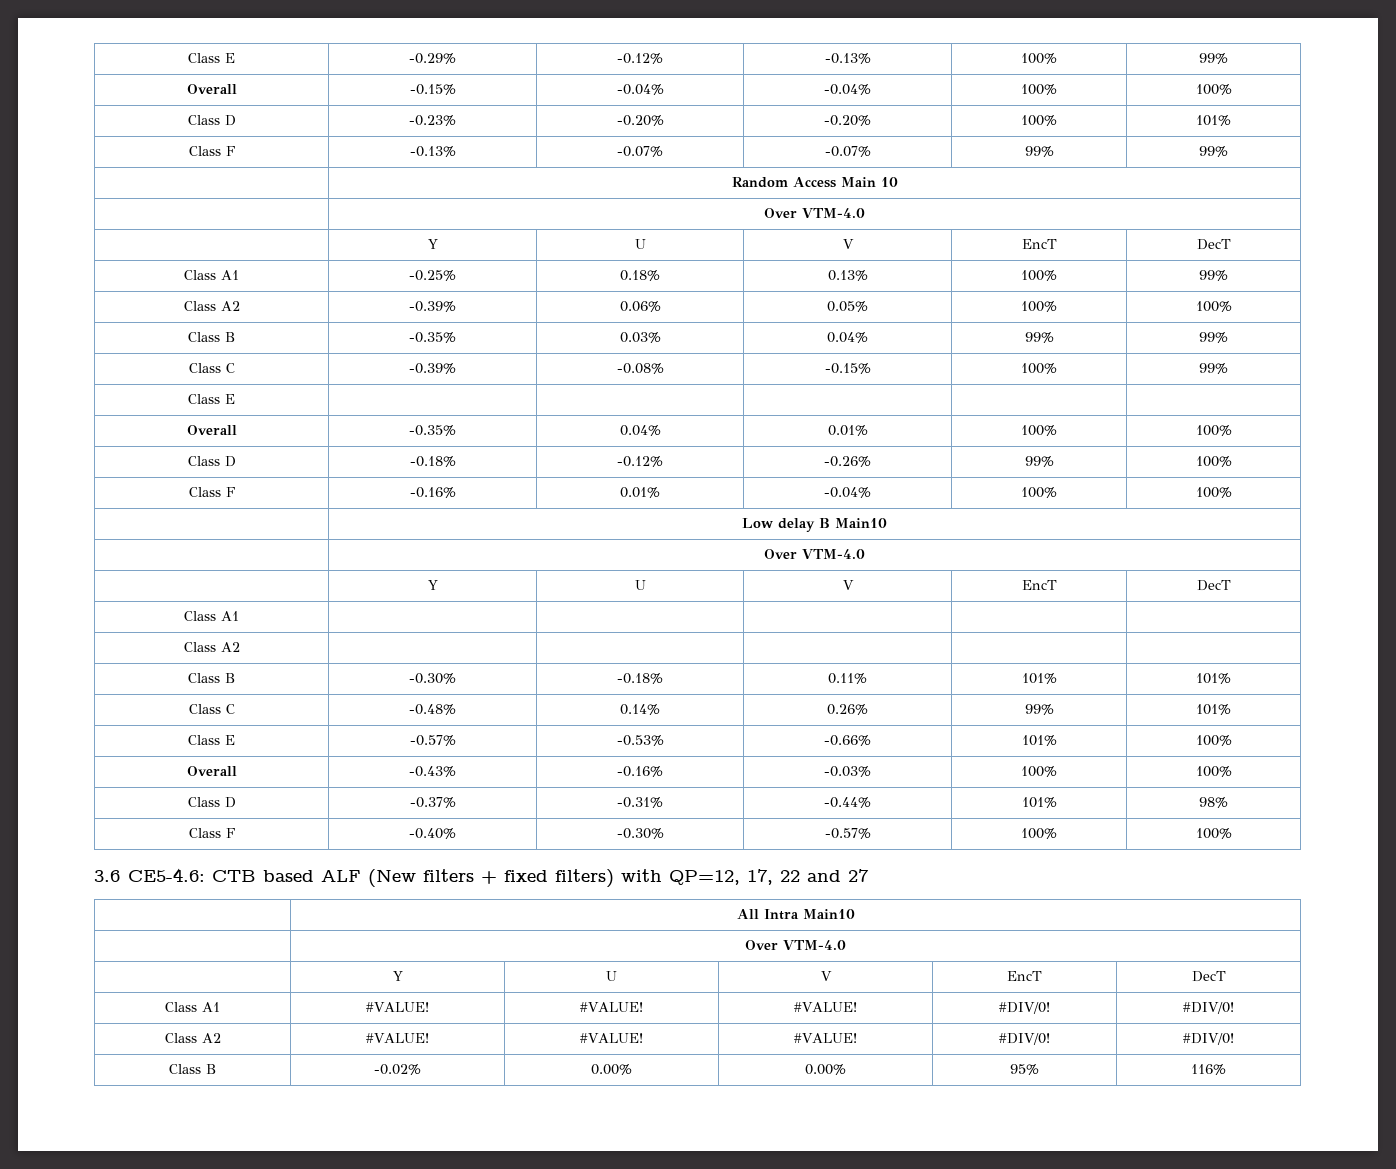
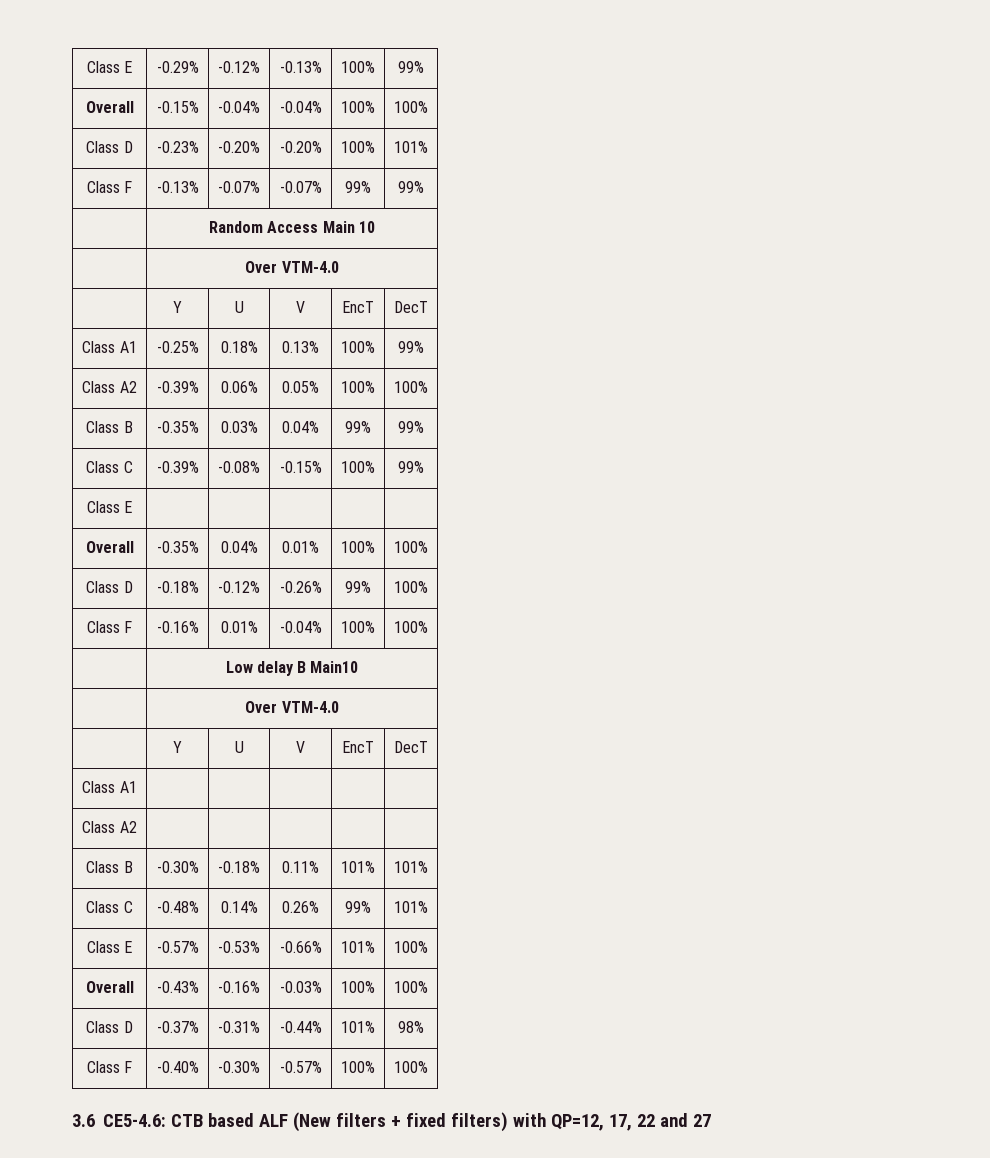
[736,909,855,920] [744,940,846,950] [392,971,403,981] [606,971,617,981] [820,971,832,981] [1006,971,1042,981] [1191,971,1226,982] [165,1002,220,1012] [366,1002,430,1012] [580,1002,644,1012] [794,1002,858,1012] [998,1002,1050,1014] [1183,1002,1234,1014] [164,1033,221,1043] [366,1033,430,1043] [580,1033,644,1043] [794,1033,858,1043] [998,1033,1050,1045] [1183,1033,1234,1045] [169,1064,216,1074] [374,1064,421,1075] [591,1064,632,1075] [804,1064,846,1075] [1009,1064,1039,1075] [1191,1064,1226,1075] // | All Intra Main10 // | Over VTM-4.0 // | Y | U | V | EncT | DecT // Class A1 | #VALUE! | #VALUE! | #VALUE! | #DIV/0! | #DIV/0! // Class A2 | #VALUE! | #VALUE! | #VALUE! | #DIV/0! | #DIV/0! // Class B | -0.02% | 0.00% | 0.00% | 95% | 116% -> (711, 1120) none

